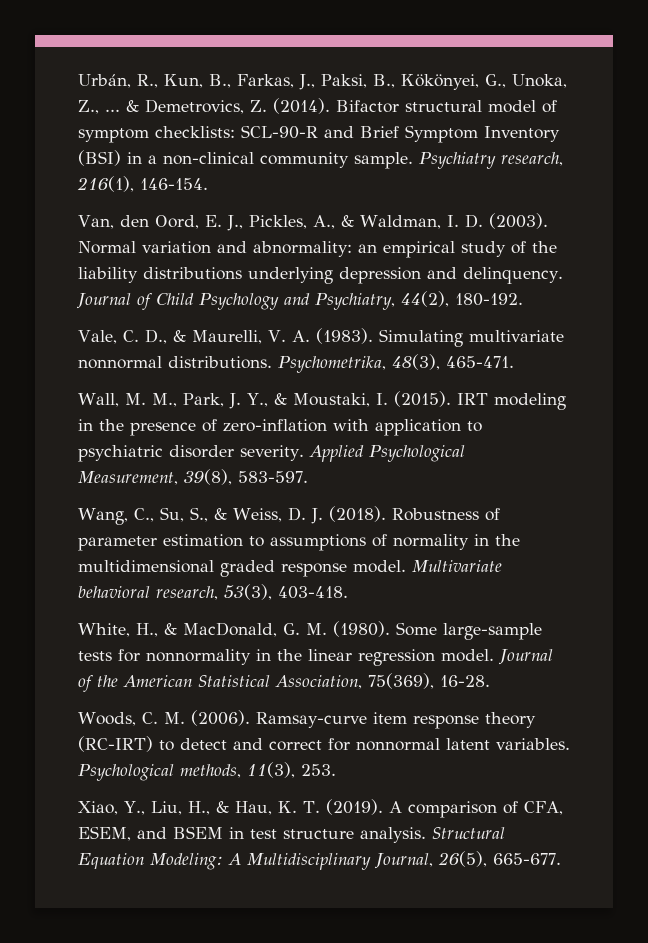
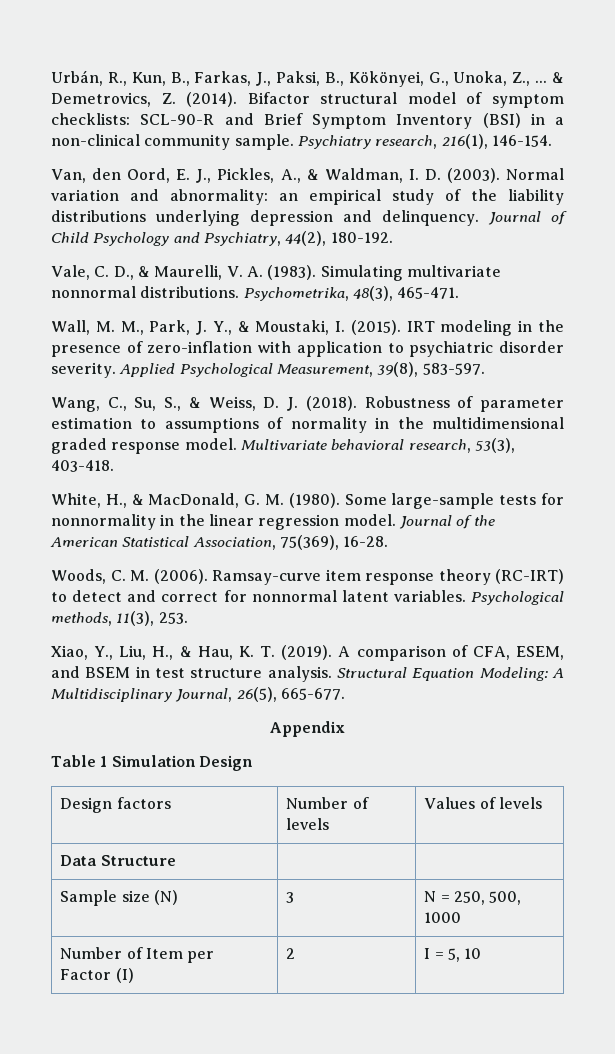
(561, 859) none -> [270,721,345,737] [51,755,253,771] [60,797,171,813] [286,797,369,809] [286,818,330,830] [424,797,543,809] [60,855,176,866] [60,890,179,906] [286,892,295,903] [424,891,522,905] [424,912,462,923] [60,947,215,963] [60,968,134,983] [286,948,296,959] [424,948,482,962] // Appendix // Table 1 Simulation Design // Design factors | Number of levels | Values of levels // Data Structure | | // Sample size (N) | 3 | N = 250, 500, 1000 // Number of Item per Factor (I) | 2 | I = 5, 10

